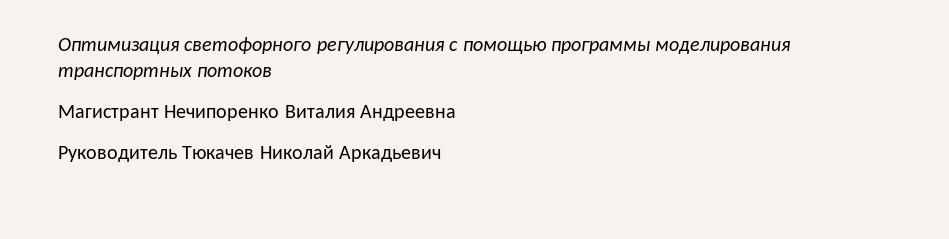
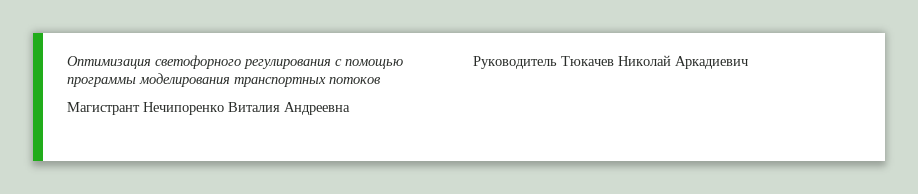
[339,146,442,162] Аркадьевич -> [675,56,748,69] Аркадиевич

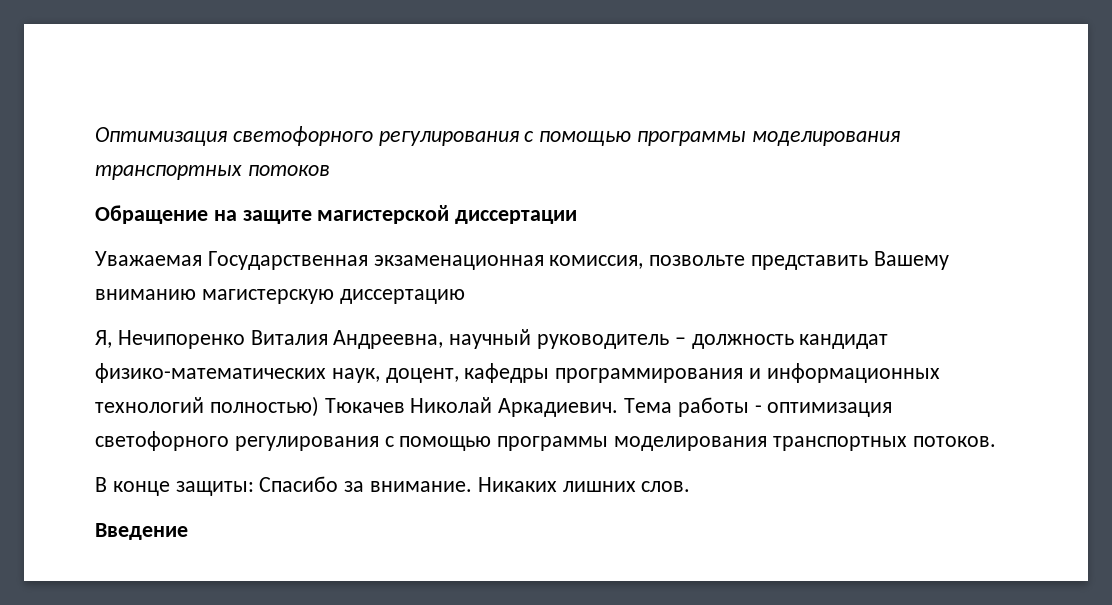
[67,102,350,115] [473,55,748,69] Магистрант Нечипоренко Виталия Андреевна // Руководитель Тюкачев Николай Аркадиевич -> [95,205,578,224] [95,251,949,270] [95,289,465,304] [95,329,889,349] [95,363,940,383] [95,396,893,417] [95,431,996,451] [95,476,691,496] [95,523,188,540] Обращение на защите магистерской диссертации // Уважаемая Государственная экзаменационная комиссия, позвольте представить Вашему вниманию магистерскую диссертацию // Я, Нечипоренко Виталия Андреевна, научный руководитель – должность кандидат физико-математических наук, доцент, кафедры программирования и информационных технологий полностью) Тюкачев Николай Аркадиевич. Тема работы - оптимизация светофорного регулирования с помощью программы моделирования транспортных потоков. // В конце защиты: Спасибо за внимание. Никаких лишних слов. // Введение

